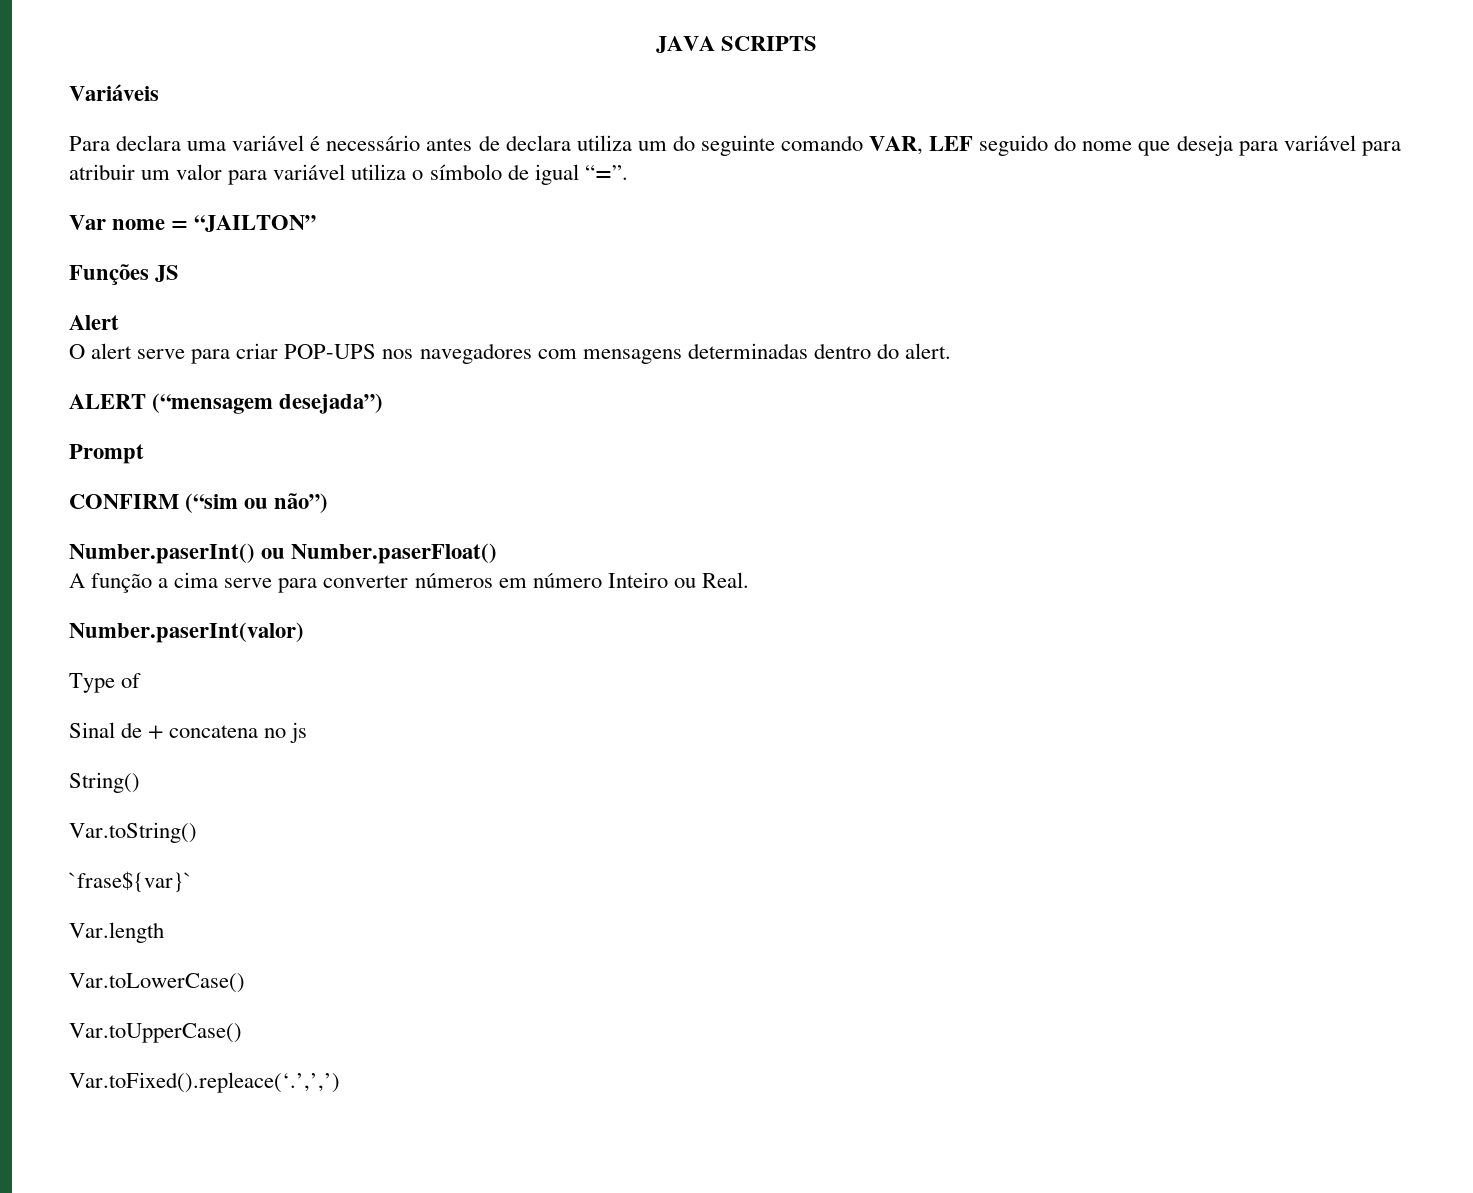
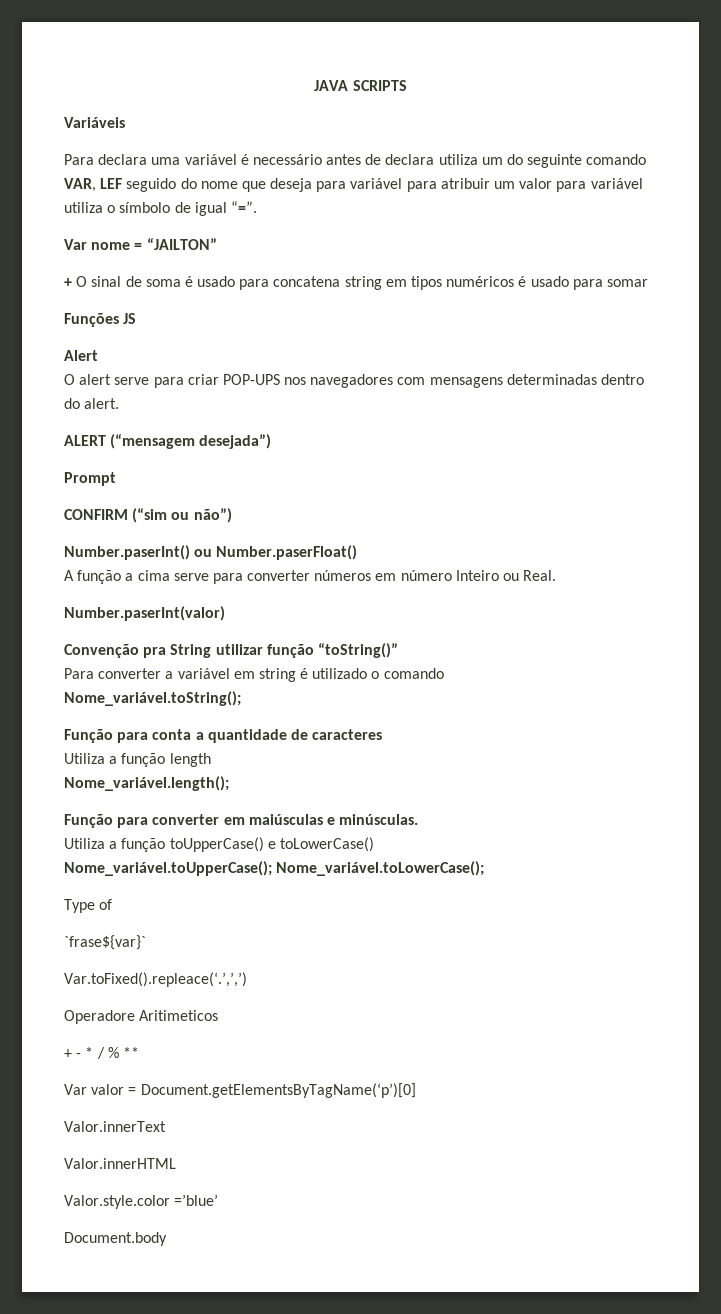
(317, 223) none -> [64,276,648,290] // + O sinal de soma é usado para concatena string em tipos numéricos é usado para somar
[69,673,142,693] [69,722,308,743] [69,772,140,793] [69,822,197,843] [69,871,192,892] [69,922,164,943] [69,973,245,993] [69,1023,242,1043] [69,1072,340,1093] Type of // Sinal de + concatena no js // String() // Var.toString() // `frase${var}` // Var.length // Var.toLowerCase() // Var.toUpperCase() // Var.toFixed().repleace(‘.’,’,’) -> [64,643,398,658] [64,668,444,682] [64,691,241,706] [64,729,383,743] [64,753,211,767] [64,776,229,791] [64,814,419,828] [64,837,374,852] [64,861,485,876] [64,899,113,913] [64,935,146,950] [64,972,247,987] [64,1010,219,1024] [64,1047,139,1059] [64,1083,416,1098] [64,1121,166,1132] [64,1158,176,1169] [64,1194,219,1209] [64,1232,167,1246] Convenção pra String utilizar função “toString()” // Para converter a variável em string é utilizado o comando // Nome_variável.toString(); // Função para conta a quantidade de caracteres // Utiliza a função length // Nome_variável.length(); // Função para converter em maiúsculas e minúsculas. // Utiliza a função toUpperCase() e toLowerCase() // Nome_variável.toUpperCase(); Nome_variável.toLowerCase(); // Type of // `frase${var}` // Var.toFixed().repleace(‘.’,’,’) // Operadore Aritimeticos // + - * / % ** // Var valor = Document.getElementsByTagName(‘p’)[0] // Valor.innerText // Valor.innerHTML // Valor.style.color =’blue’ // Document.body

